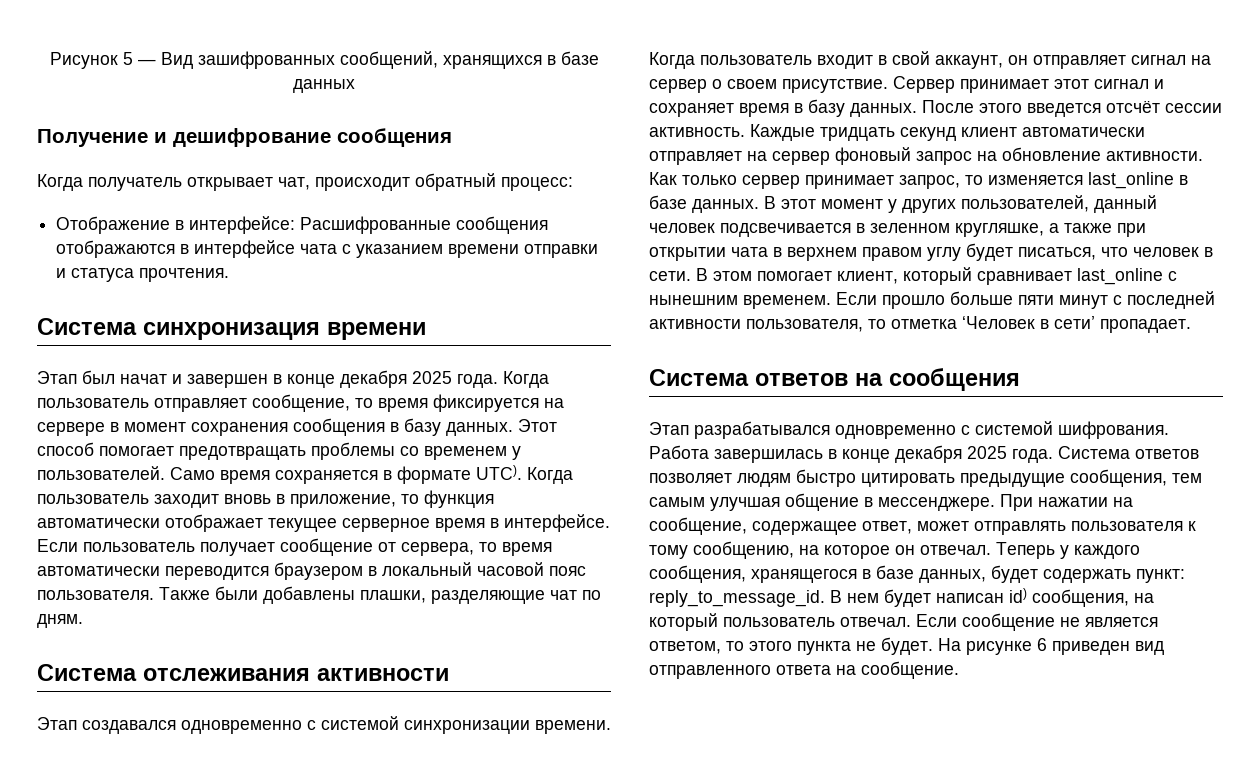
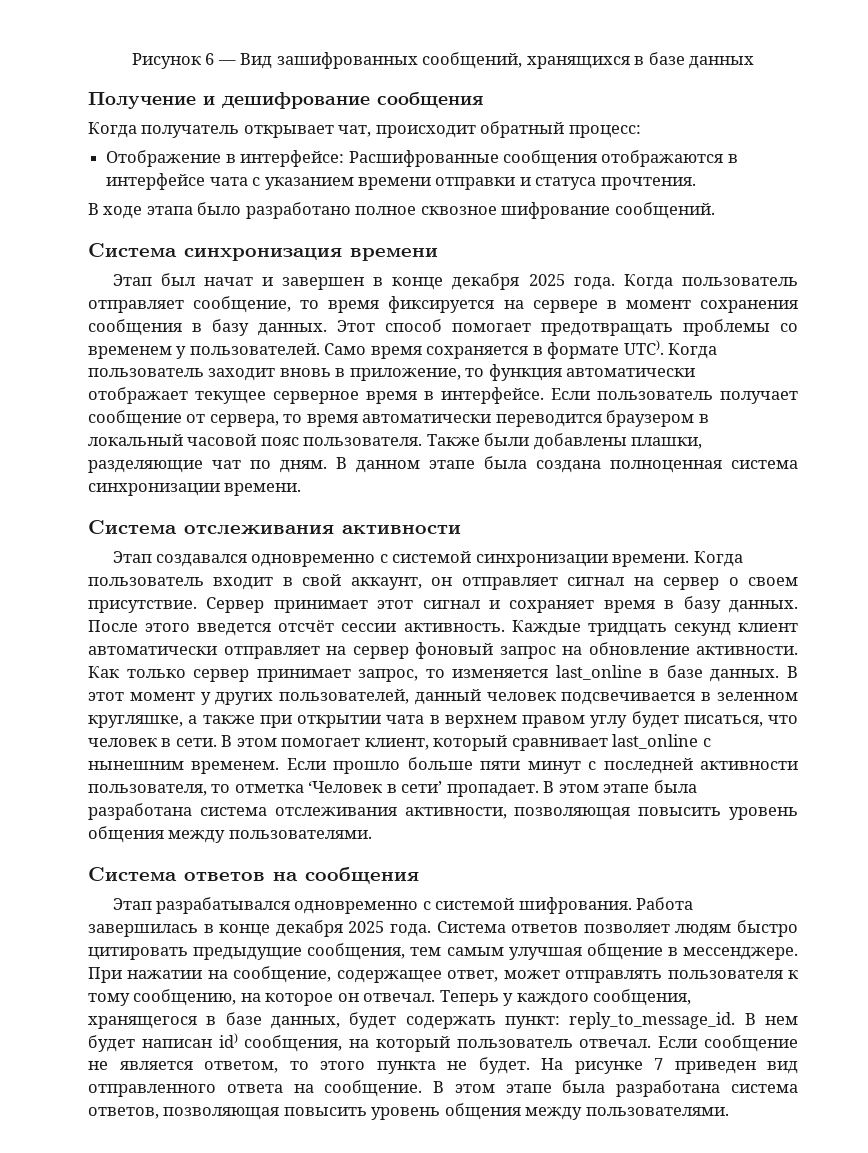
[122,52,133,65] 5 -> [205,53,215,65] 6
(230, 275) none -> [88,202,715,219] // В ходе этапа было разработано полное сквозное шифрование сообщений.
(83, 621) none -> [336,456,798,473] [88,483,302,496] В данном этапе была создана полноценная система синхронизации времени.
(1191, 326) none -> [543,780,697,793] [88,803,798,820] [88,826,372,843] В этом этапе была разработана система отслеживания активности, позволяющая повысить уровень общения между пользователями.
[1037,638,1047,651] 6 -> [654,1058,663,1070] 7
(959, 670) none -> [433,1080,798,1097] [88,1103,729,1120] В этом этапе была разработана система ответов, позволяющая повысить уровень общения между пользователями.

